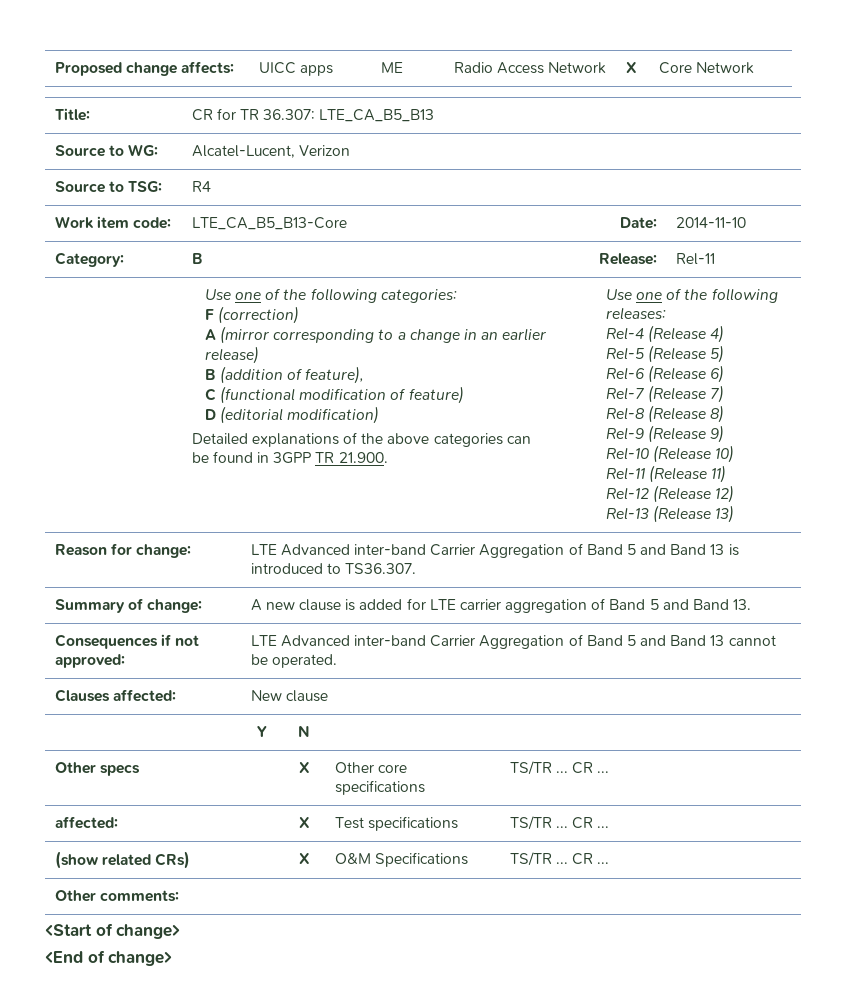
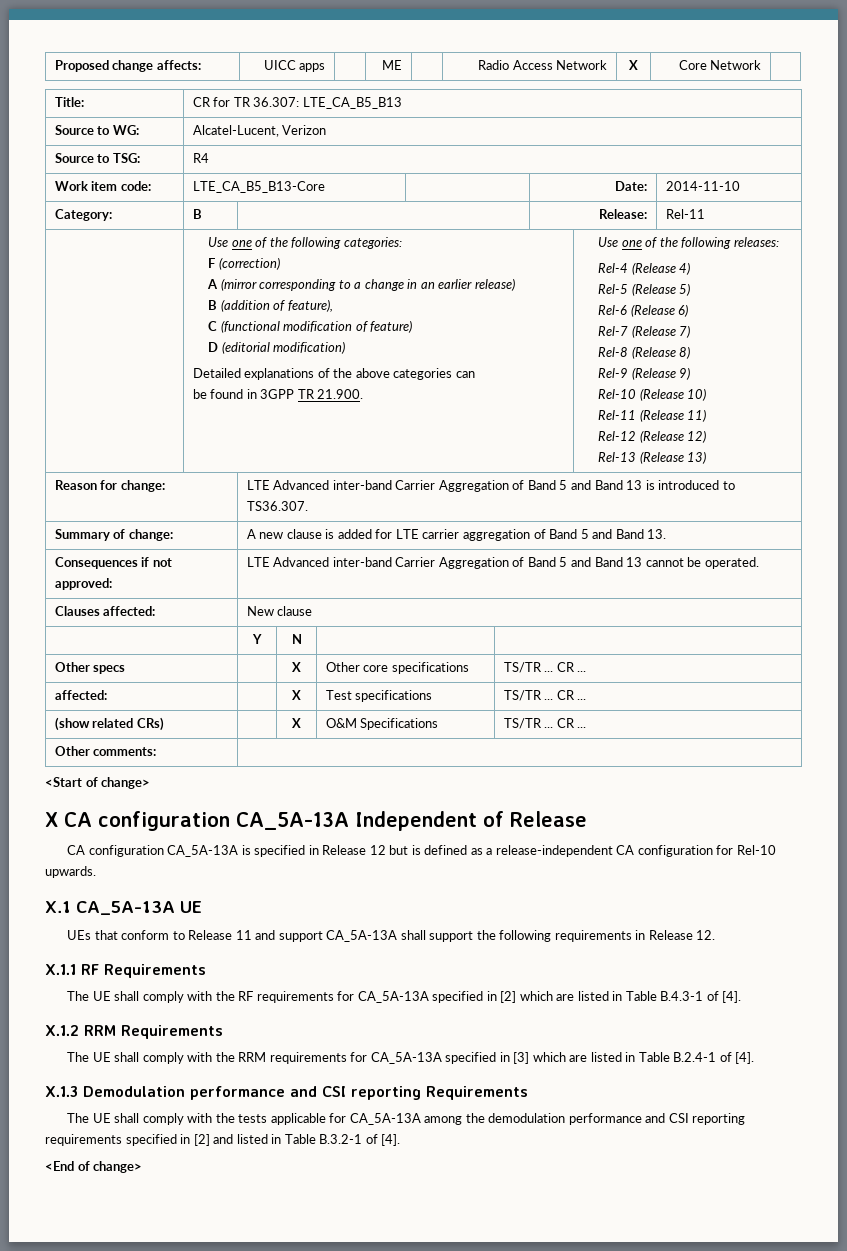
(181, 931) none -> [45,811,587,831] [67,845,776,857] [45,866,96,878] [45,901,202,915] [67,930,716,942] [45,964,206,978] [67,991,742,1003] [45,1025,223,1039] [67,1052,755,1064] [45,1086,528,1100] [67,1113,746,1125] [45,1134,401,1146] // X CA configuration CA_5A-13A Independent of Release // CA configuration CA_5A-13A is specified in Release 12 but is defined as a release-independent CA configuration for Rel-10 upwards. // X.1 CA_5A-13A UE // UEs that conform to Release 11 and support CA_5A-13A shall support the following requirements in Release 12. // X.1.1 RF Requirements // The UE shall comply with the RF requirements for CA_5A-13A specified in [2] which are listed in Table B.4.3-1 of [4]. // X.1.2 RRM Requirements // The UE shall comply with the RRM requirements for CA_5A-13A specified in [3] which are listed in Table B.2.4-1 of [4]. // X.1.3 Demodulation performance and CSI reporting Requirements // The UE shall comply with the tests applicable for CA_5A-13A among the demodulation performance and CSI reporting requirements specified in [2] and listed in Table B.3.2-1 of [4].

